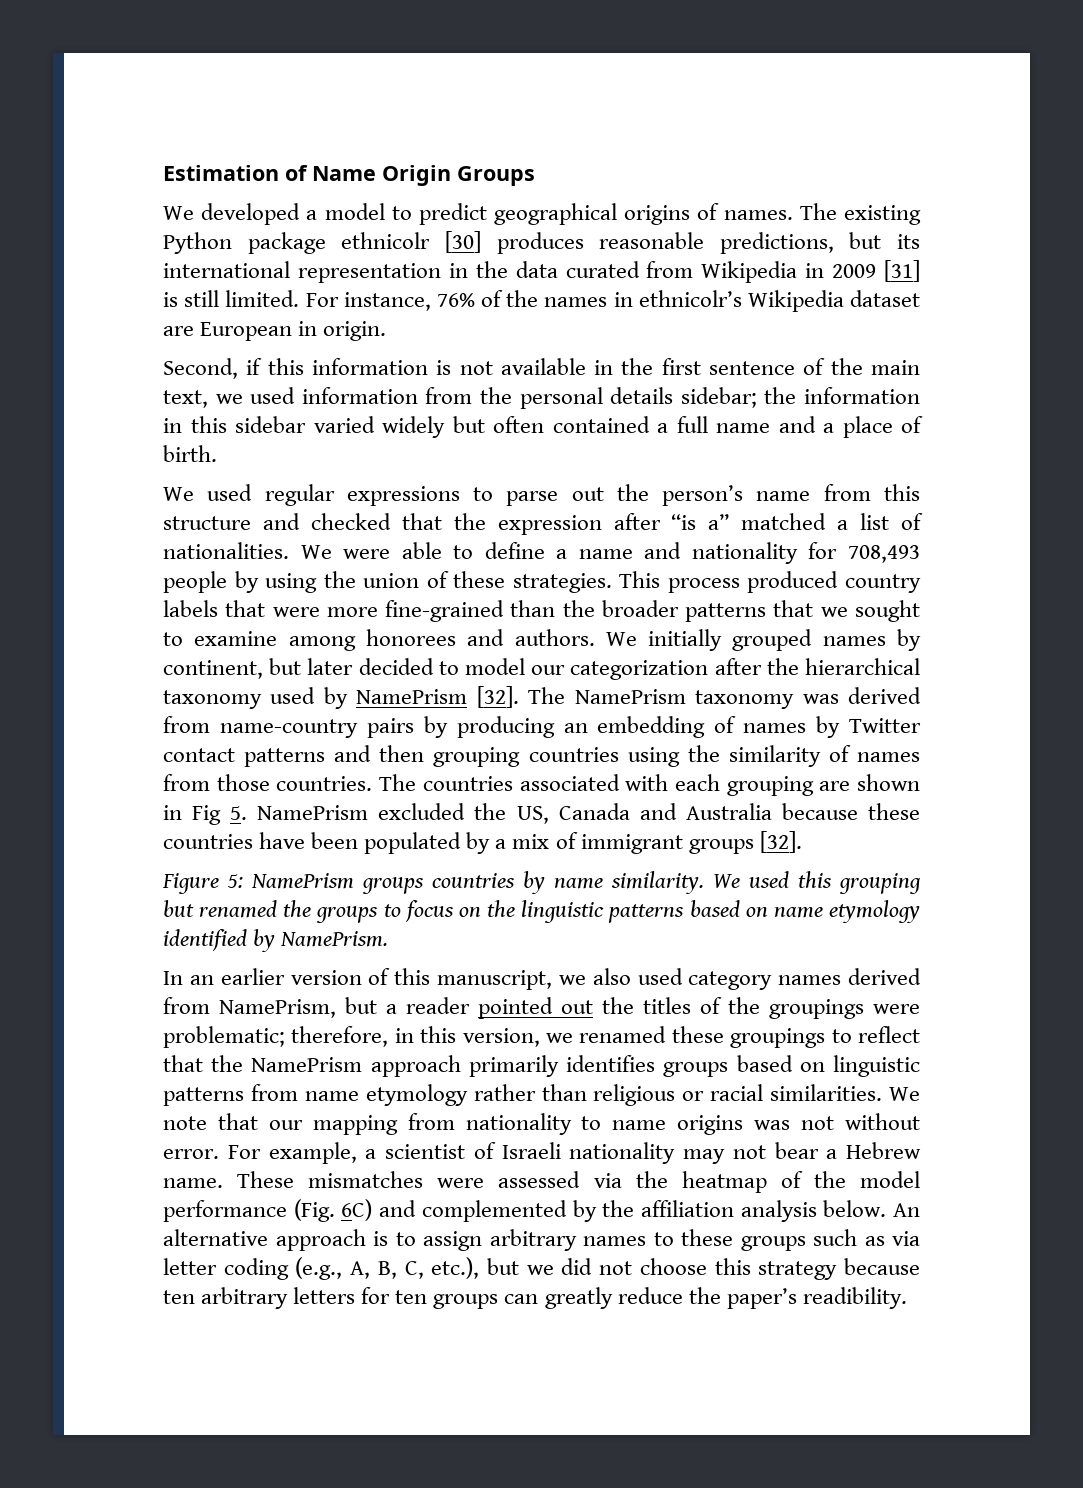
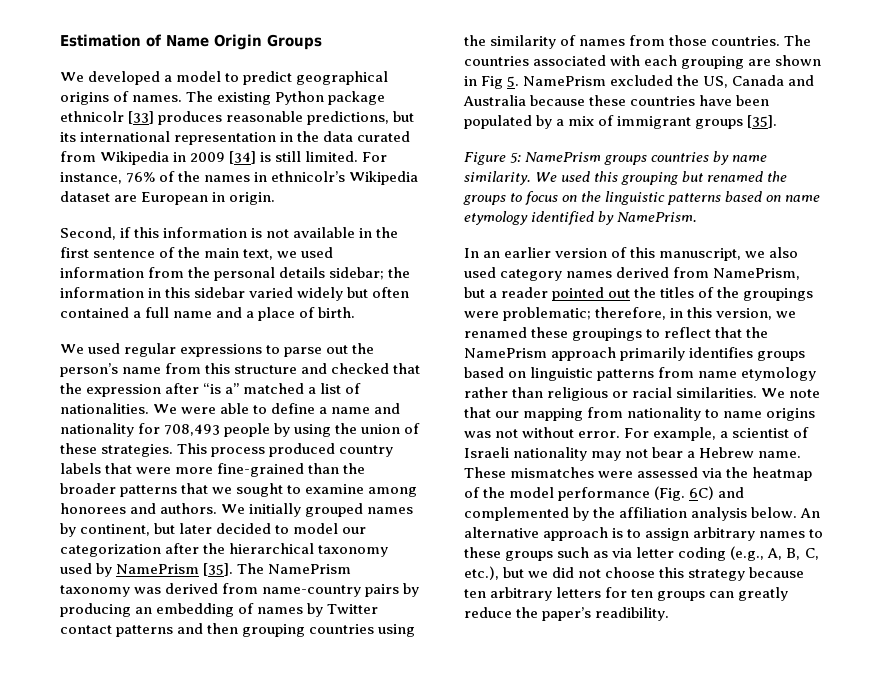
[444,231,481,253] [30] -> [128,111,155,124] [33]
[883,260,920,282] [31] -> [229,151,257,164] [34]
[476,686,519,708] [32]. -> [203,563,234,576] [35].
[759,831,802,853] [32]. -> [747,115,778,128] [35].

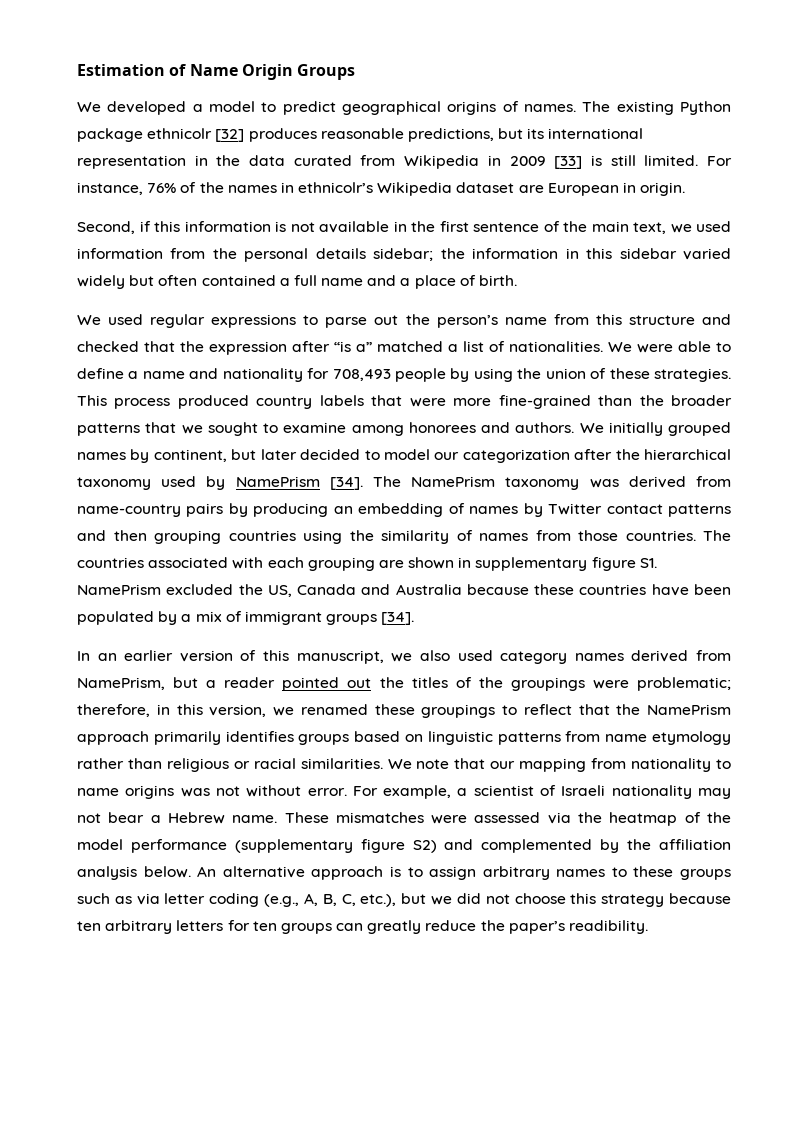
[128,111,155,124] [33] -> [215,129,245,142] [32]
[229,151,257,164] [34] -> [554,156,583,169] [33]
[203,563,234,576] [35]. -> [329,477,363,490] [34].
[481,76,520,89] Fig 5. -> [475,557,657,571] supplementary figure S1.
[747,115,778,128] [464,151,768,165] [464,171,788,185] [463,191,821,205] [464,211,698,225] [35]. // Figure 5: NamePrism groups countries by name similarity. We used this grouping but renamed the groups to focus on the linguistic patterns based on name etymology identified by NamePrism. -> [381,612,415,625] [34].
[654,486,715,501] (Fig. 6C) -> [234,839,437,853] (supplementary figure S2)

